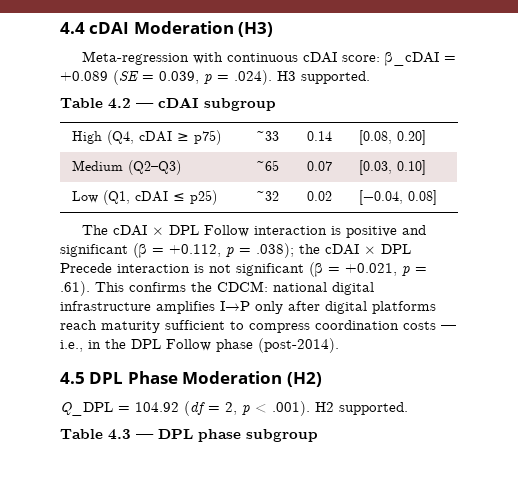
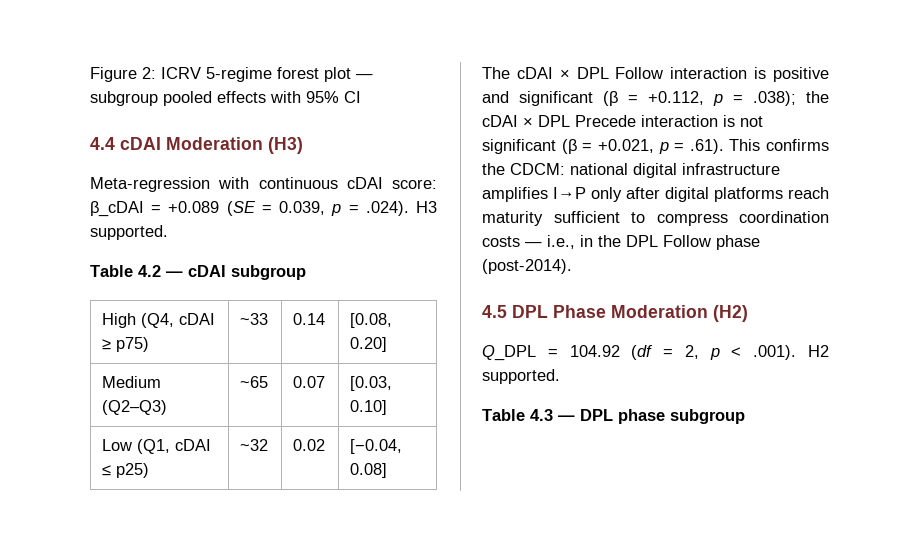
(60, 28) none -> [90,67,373,82] [90,91,361,106] Figure 2: ICRV 5-regime forest plot — subgroup pooled effects with 95% CI //

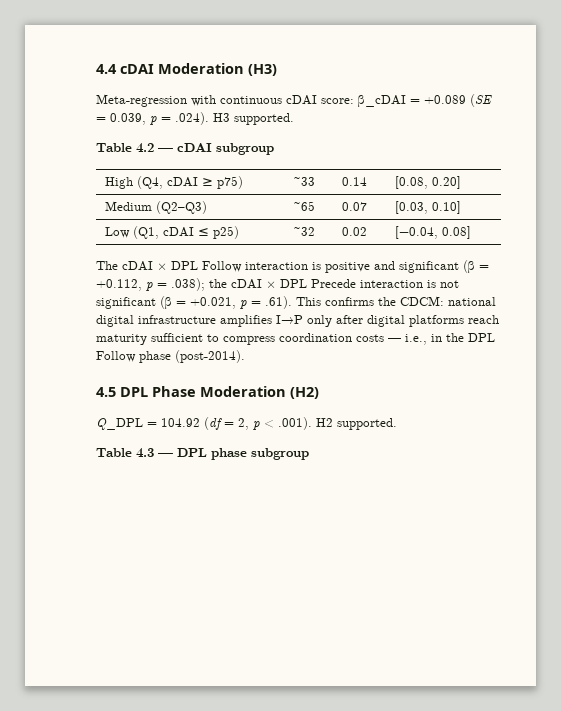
[90,67,373,82] [90,91,361,106] Figure 2: ICRV 5-regime forest plot — subgroup pooled effects with 95% CI // -> (96, 69) none

